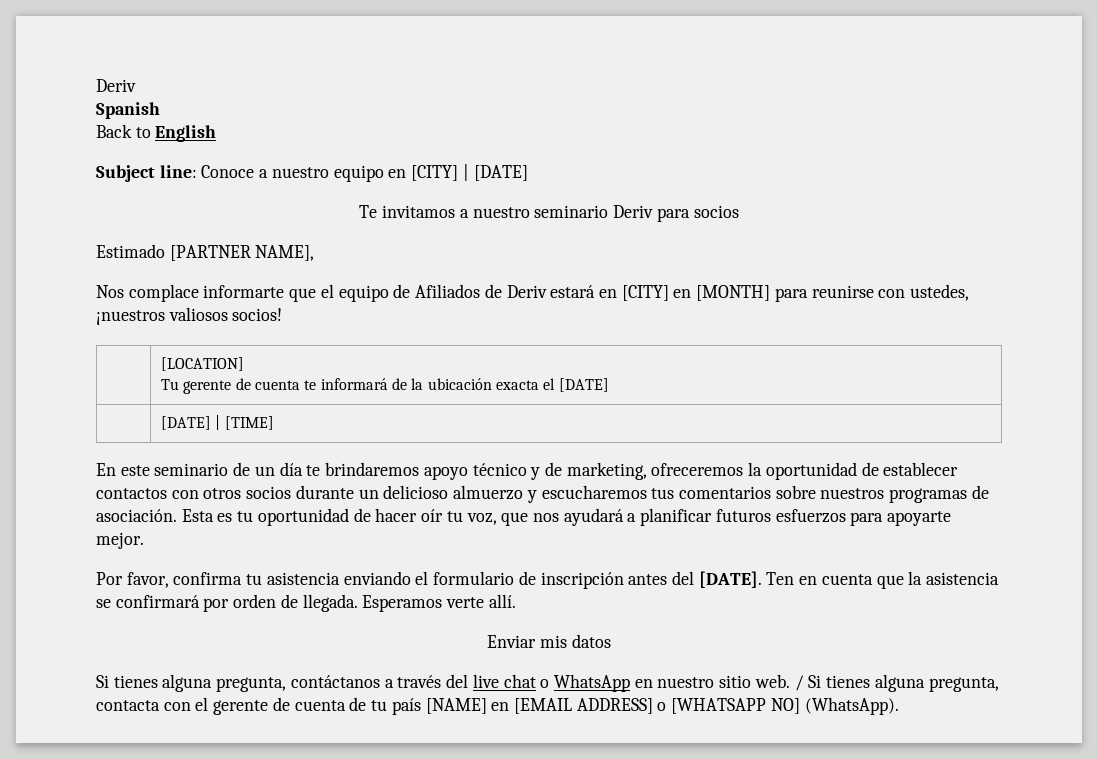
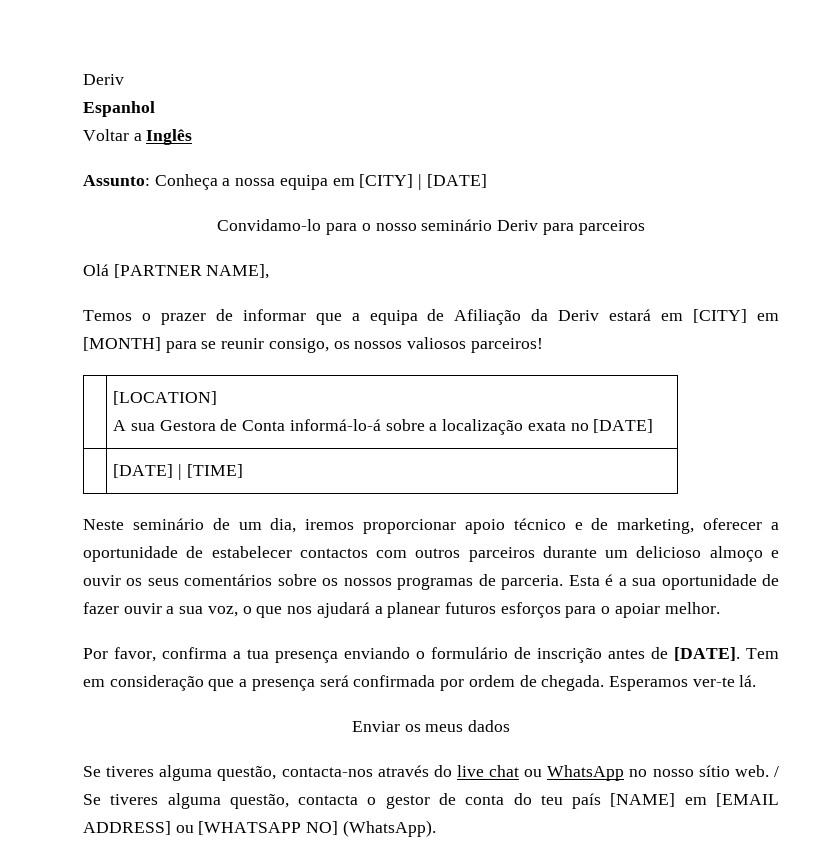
[96,102,160,119] [96,124,217,142] [96,164,528,182] [359,205,739,222] [96,244,315,261] [96,284,970,302] [96,307,283,325] [161,357,245,371] [161,378,609,394] [161,415,274,430] [96,462,959,480] [96,485,989,503] [96,508,952,526] [96,532,144,549] [96,571,1000,589] [96,594,516,612] [487,634,611,648] [96,674,999,692] [96,697,388,715] Spanish // Back to English // Subject line: Conoce a nuestro equipo en [CITY] | [DATE] // Te invitamos a nuestro seminario Deriv para socios // Estimado [PARTNER NAME], // Nos complace informarte que el equipo de Afiliados de Deriv estará en [CITY] en [MONTH] para reunirse con ustedes, ¡nuestros valiosos socios! // | [LOCATION] // Tu gerente de cuenta te informará de la ubicación exacta el [DATE] // | [DATE] | [TIME] // En este seminario de un día te brindaremos apoyo técnico y de marketing, ofreceremos la oportunidad de establecer contactos con otros socios durante un delicioso almuerzo y escucharemos tus comentarios sobre nuestros programas de asociación. Esta es tu oportunidad de hacer oír tu voz, que nos ayudará a planificar futuros esfuerzos para apoyarte mejor. // Por favor, confirma tu asistencia enviando el formulario de inscripción antes del [DATE]. Ten en cuenta que la asistencia se confirmará por orden de llegada. Esperamos verte allí. // Enviar mis datos // Si tienes alguna pregunta, contáctanos a través del live chat o WhatsApp en nuestro sitio web. / Si tienes alguna pregunta, contacta con el gerente de cuenta de tu -> [83,101,155,117] [83,129,193,145] [83,174,487,190] [217,219,645,235] [83,264,270,279] [83,309,779,325] [83,337,543,353] [113,391,218,405] [113,419,654,435] [113,464,243,480] [83,518,779,534] [83,546,779,562] [83,574,779,590] [83,602,720,618] [83,647,779,663] [83,675,757,691] [351,720,511,732] [83,765,779,781] [83,793,563,809] Espanhol // Voltar a Inglês // Assunto: Conheça a nossa equipa em [CITY] | [DATE] // Convidamo-lo para o nosso seminário Deriv para parceiros // Olá [PARTNER NAME], // Temos o prazer de informar que a equipa de Afiliação da Deriv estará em [CITY] em [MONTH] para se reunir consigo, os nossos valiosos parceiros! // | [LOCATION] // A sua Gestora de Conta informá-lo-á sobre a localização exata no [DATE] // | [DATE] | [TIME] // Neste seminário de um dia, iremos proporcionar apoio técnico e de marketing, oferecer a oportunidade de estabelecer contactos com outros parceiros durante um delicioso almoço e ouvir os seus comentários sobre os nossos programas de parceria. Esta é a sua oportunidade de fazer ouvir a sua voz, o que nos ajudará a planear futuros esforços para o apoiar melhor. // Por favor, confirma a tua presença enviando o formulário de inscrição antes de [DATE]. Tem em consideração que a presença será confirmada por ordem de chegada. Esperamos ver-te lá. // Enviar os meus dados // Se tiveres alguma questão, contacta-nos através do live chat ou WhatsApp no nosso sítio web. / Se tiveres alguma questão, contacta o gestor de conta do teu
[491,702,510,711] en -> [684,797,707,805] em
[657,702,667,711] o -> [175,825,194,833] ou

